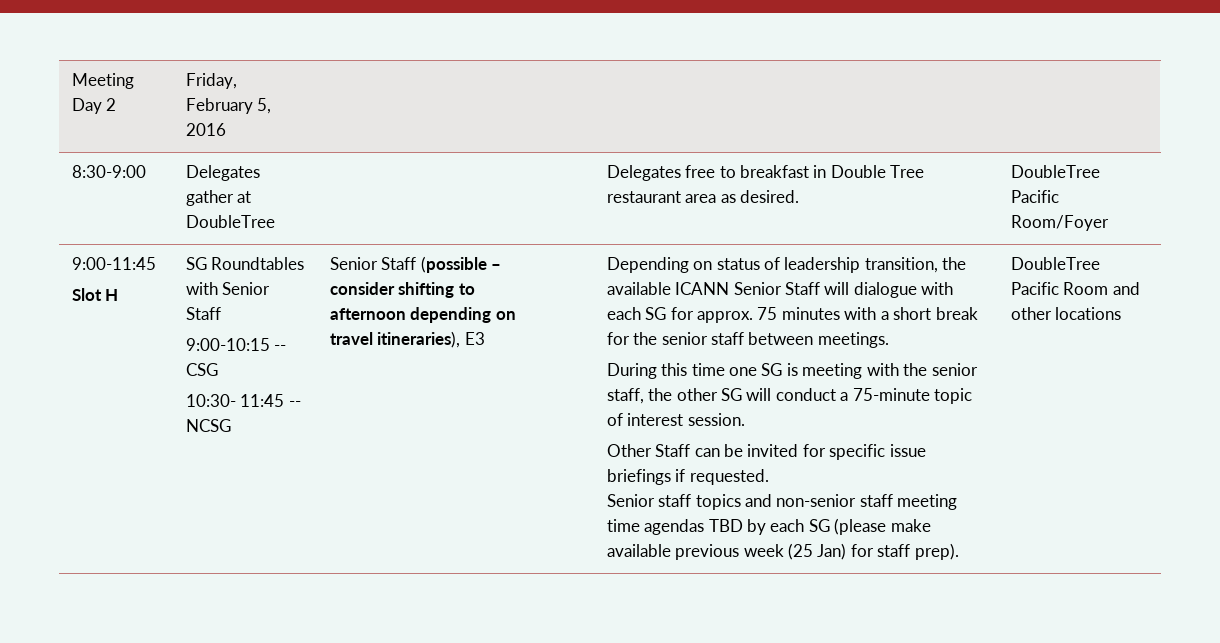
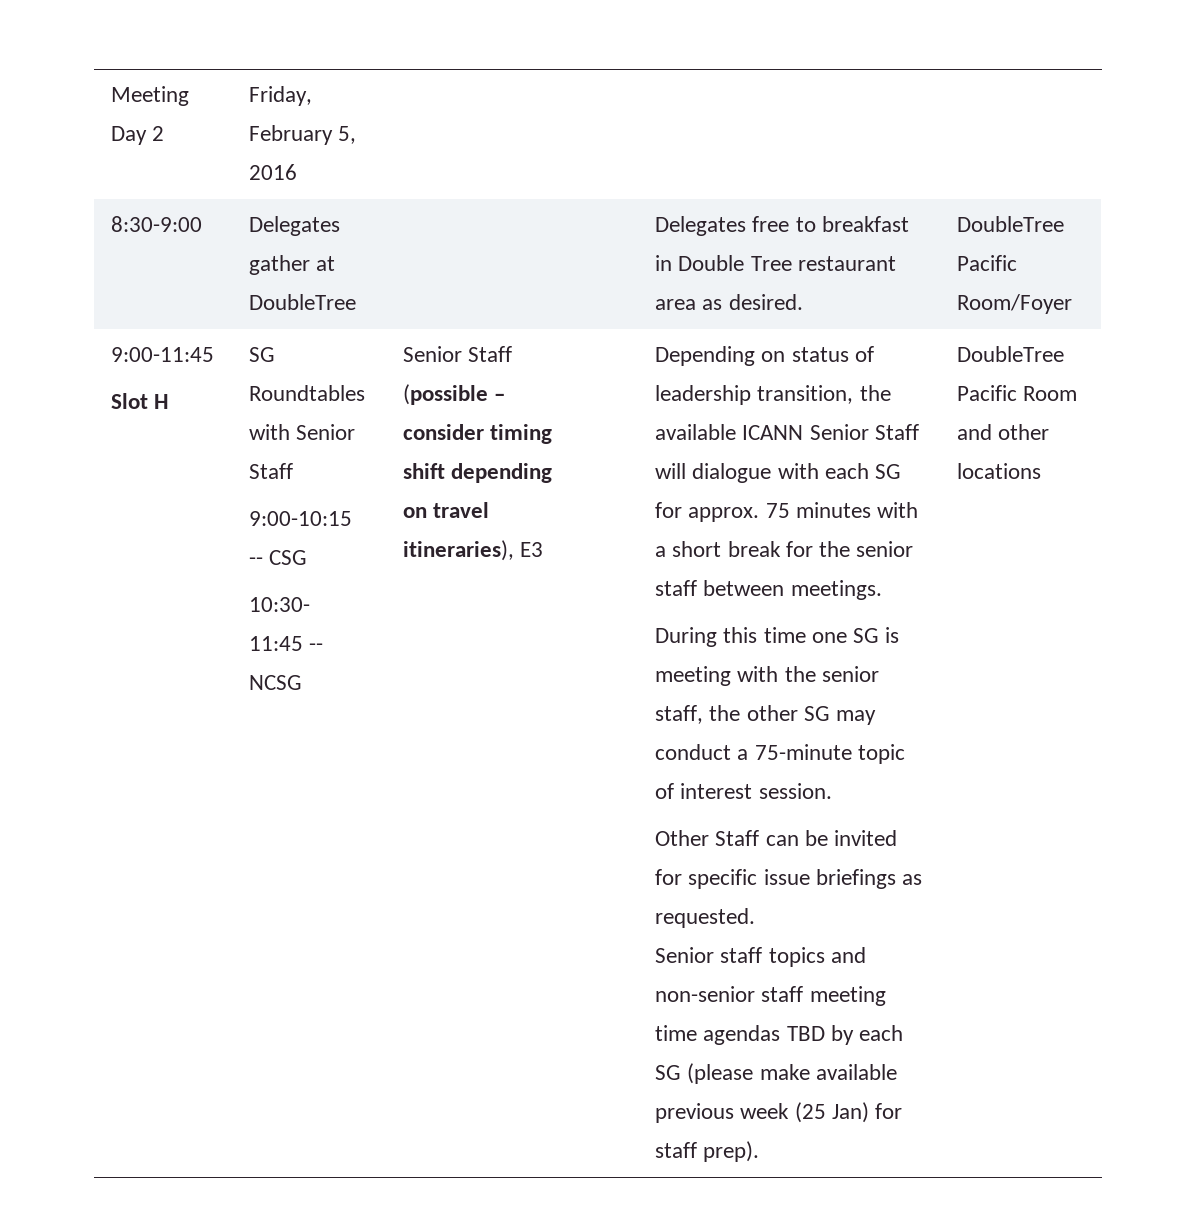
[398,282,475,298] [329,308,406,320] shifting to afternoon -> [490,424,553,444] [403,463,446,479] timing shift
[746,388,772,401] will -> [835,710,876,725] may
[675,469,686,482] if -> [901,874,922,885] as

